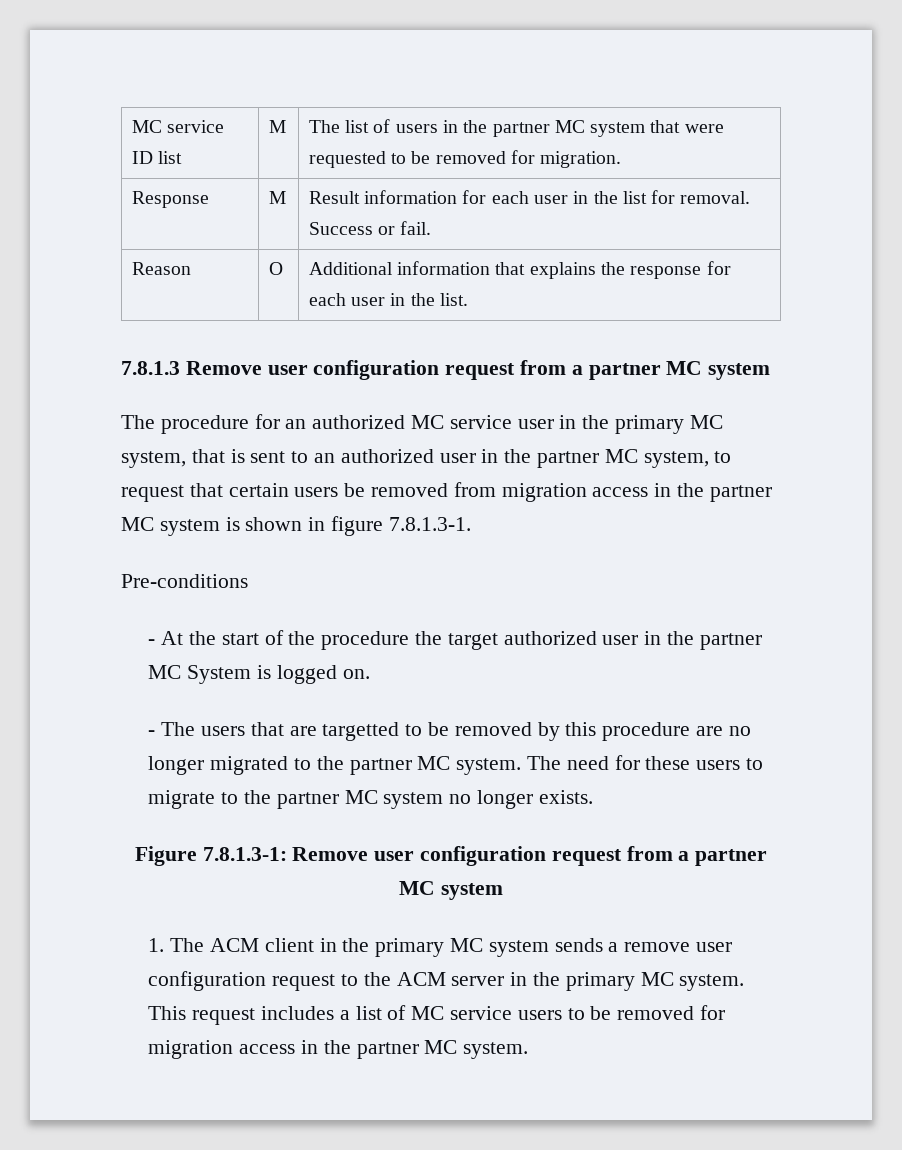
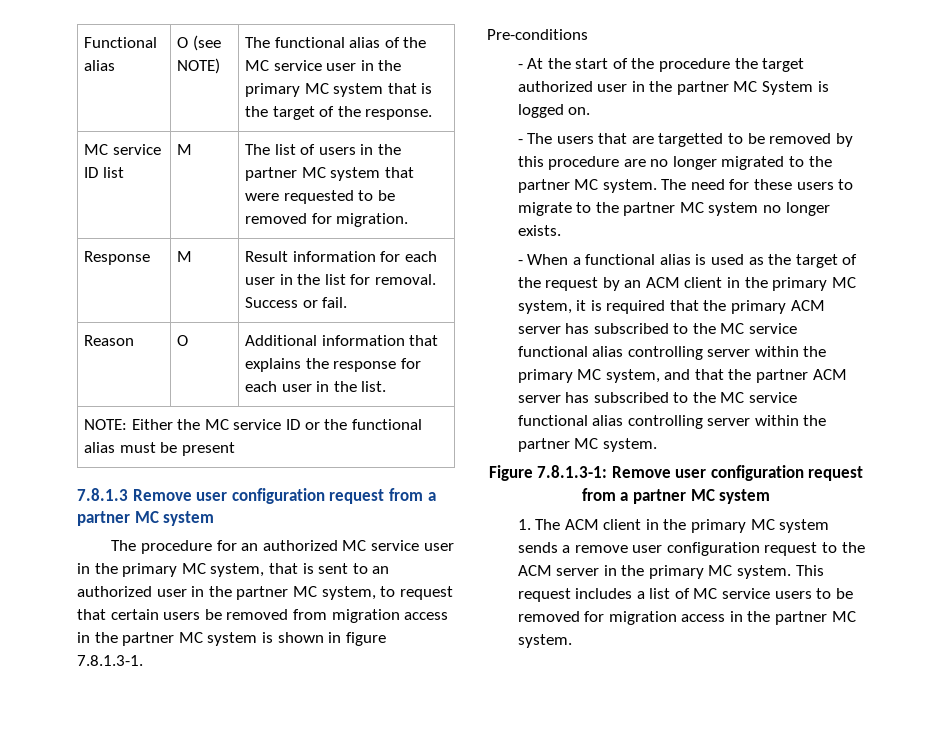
(131, 126) none -> [83,37,157,48] [83,60,115,71] [176,35,221,51] [176,58,220,74] [244,37,427,48] [244,60,402,71] [244,83,433,97] [244,106,433,120] Functional alias | O (see NOTE) | The functional alias of the MC service user in the primary MC system that is the target of the response. //
(469, 299) none -> [83,419,422,430] [83,442,235,456] // NOTE: Either the MC service ID or the functional alias must be present
(593, 797) none -> [517,254,858,268] [517,277,856,291] [517,300,825,314] [517,323,798,334] [517,346,827,360] [517,369,847,383] [517,392,798,403] [517,415,827,429] [517,438,657,452] // - When a functional alias is used as the target of the request by an ACM client in the primary MC system, it is required that the primary ACM server has subscribed to the MC service functional alias controlling server within the primary MC system, and that the partner ACM server has subscribed to the MC service functional alias controlling server within the partner MC system.

